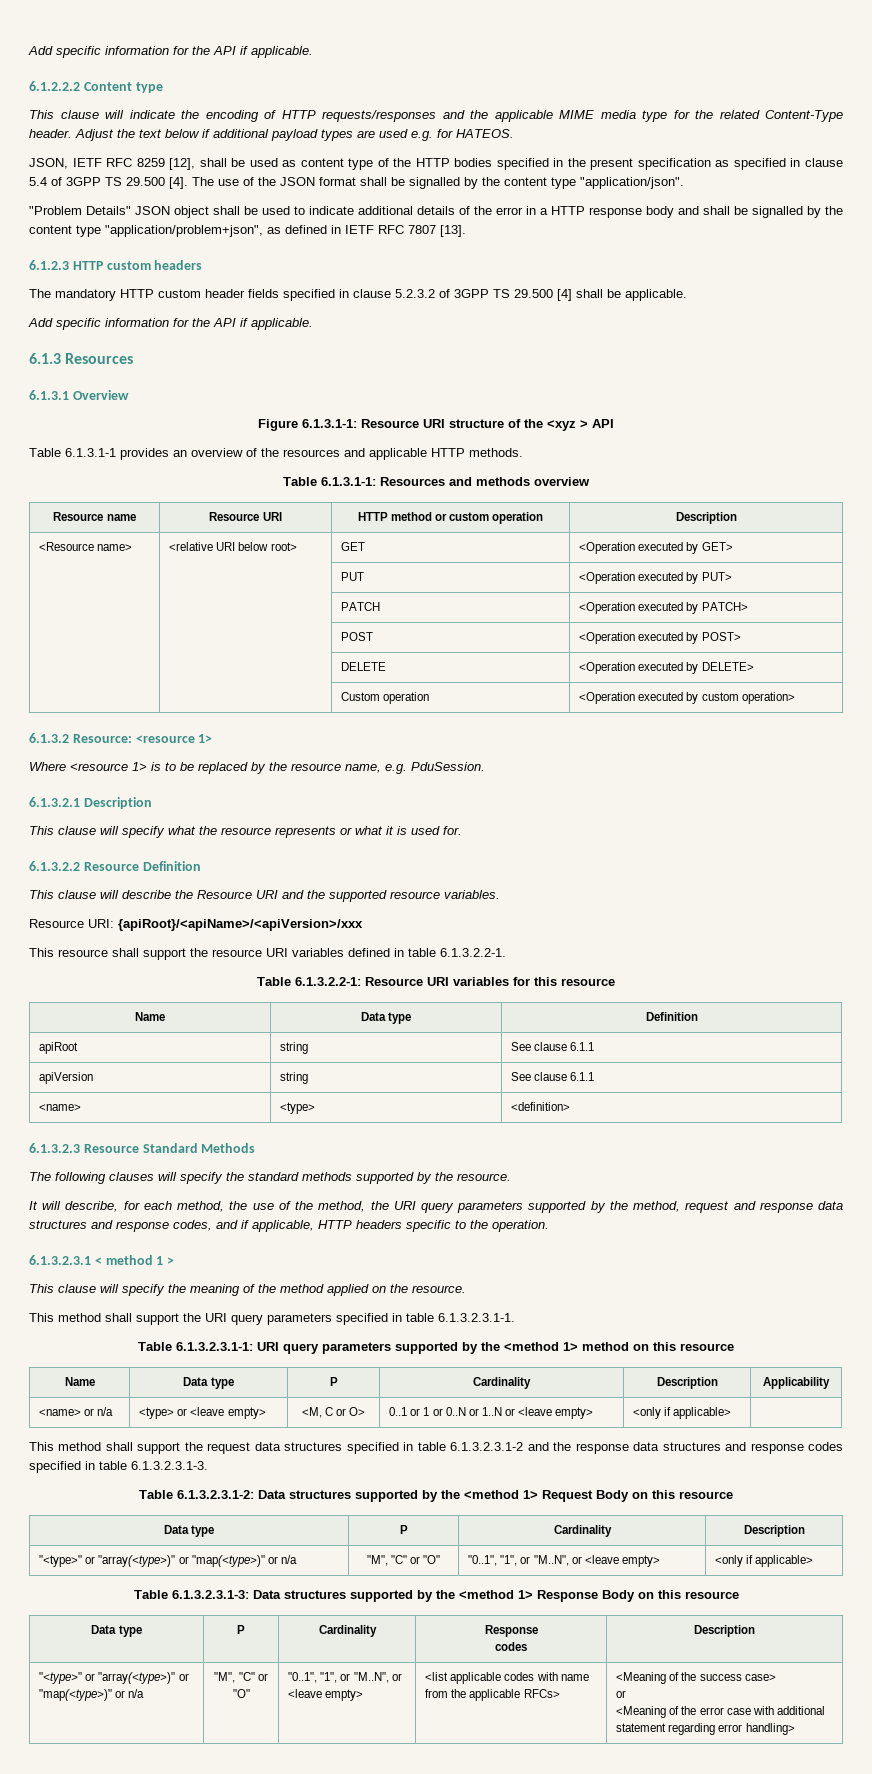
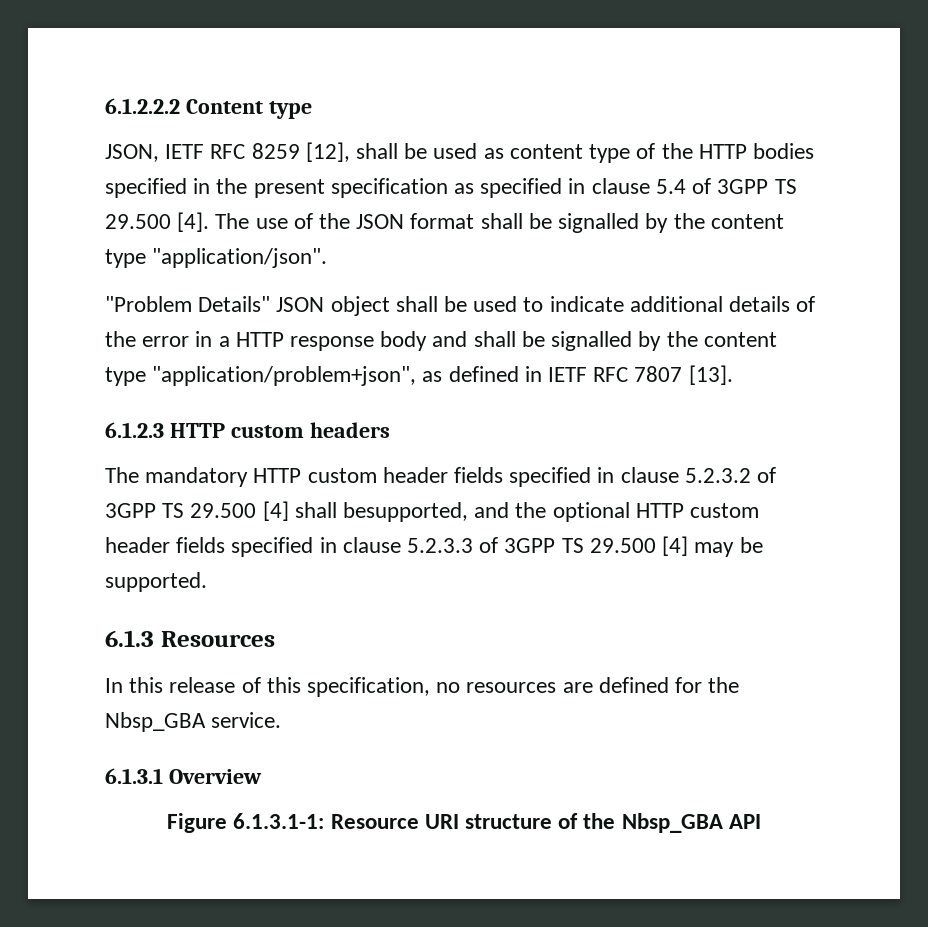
[28,46,313,58] [29,81,163,93] [29,110,843,122] [29,129,514,141] Add specific information for the API if applicable. // 6.1.2.2.2 Content type // This clause will indicate the encoding of HTTP requests/responses and the applicable MIME media type for the related Content-Type header. Adjust the text below if additional payload types are used e.g. for HATEOS. -> [105,98,312,119] 6.1.2.2.2 Content type
[607,289,687,301] [28,318,313,330] [29,353,134,364] be applicable. // Add specific information for the API if applicable. // 6.1.3 Resources -> [343,502,760,522] [105,536,763,557] [105,572,207,592] [105,630,275,647] [105,677,740,697] [105,712,282,732] besupported, and the optional HTTP custom header fields specified in clause 5.2.3.3 of 3GPP TS 29.500 [4] may be supported. // 6.1.3 Resources // In this release of this specification, no resources are defined for the Nbsp_GBA service.
[547,419,614,431] [29,448,523,460] [283,477,590,486] [53,512,136,521] [209,512,282,521] [357,512,544,524] [675,512,737,524] [39,542,133,551] [169,542,297,551] [341,542,366,551] [579,542,733,554] [341,572,365,581] [579,572,732,584] [341,602,381,611] [579,602,748,614] [341,632,374,641] [579,632,741,644] [341,662,387,671] [579,662,754,674] [341,692,430,704] [579,692,795,704] [29,733,213,743] [29,762,485,774] [29,797,152,809] [29,826,462,838] [29,861,201,871] [29,890,500,902] [29,919,363,931] [29,948,506,960] [257,977,615,986] [135,1012,165,1021] [360,1012,412,1024] [645,1012,698,1021] [39,1042,79,1054] [280,1042,309,1054] [511,1042,595,1051] [39,1072,94,1084] [280,1072,309,1084] [511,1072,595,1081] [39,1104,82,1111] [280,1102,316,1114] [511,1102,571,1111] [29,1143,256,1153] [29,1172,511,1184] [29,1201,844,1213] [29,1220,549,1232] [29,1255,175,1265] [29,1284,466,1296] [29,1313,515,1325] [138,1342,734,1354] [64,1377,95,1386] [183,1377,234,1389] [329,1377,338,1386] [473,1377,531,1389] [656,1377,718,1389] [763,1377,830,1389] [39,1407,114,1416] [139,1407,266,1419] [301,1407,366,1418] [389,1407,594,1419] [633,1407,732,1419] [29,1442,844,1454] [29,1461,208,1473] [139,1490,733,1502] [163,1525,215,1537] [399,1525,408,1534] [553,1525,612,1537] [743,1525,805,1537] [39,1555,297,1567] [366,1555,441,1566] [468,1555,660,1567] [715,1555,814,1567] [133,1590,739,1602] [91,1625,142,1637] [237,1625,245,1634] [318,1625,377,1637] [484,1625,538,1637] [495,1642,527,1651] [694,1625,755,1637] [39,1672,189,1684] [39,1689,145,1701] [214,1672,268,1683] [232,1689,250,1698] [288,1672,402,1683] [288,1689,364,1701] [425,1672,589,1684] [425,1689,560,1701] [616,1672,776,1684] [616,1690,627,1698] [616,1706,825,1718] [616,1723,795,1735] <xyz > API // Table 6.1.3.1-1 provides an overview of the resources and applicable HTTP methods. // Table 6.1.3.1-1: Resources and methods overview // Resource name | Resource URI | HTTP method or custom operation | Description // <Resource name> | <relative URI below root> | GET | <Operation executed by GET> // | | PUT | <Operation executed by PUT> // | | PATCH | <Operation executed by PATCH> // | | POST | <Operation executed by POST> // | | DELETE | <Operation executed by DELETE> // | | Custom operation | <Operation executed by custom operation> // 6.1.3.2 Resource: <resource 1> // Where <resource 1> is to be replaced by the resource name, e.g. PduSession. // 6.1.3.2.1 Description // This clause will specify what the resource represents or what it is used for. // 6.1.3.2.2 Resource Definition // This clause will describe the Resource URI and the supported resource variables. // Resource URI: {apiRoot}/<apiName>/<apiVersion>/xxx // This resource shall support the resource URI variables defined in table 6.1.3.2.2-1. // Table 6.1.3.2.2-1: Resource URI variables for this resource // Name | Data type | Definition // apiRoot | string | See clause 6.1.1 // apiVersion | string | See clause 6.1.1 // <name> | <type> | <definition> // 6.1.3.2.3 Resource Standard Methods // The following clauses will specify the standard methods supported by the resource. // It will describe, for each method, the use of the method, the URI query parameters supported by the method, request and response data structures and response codes, and if applicable, HTTP headers specific to the operation. // 6.1.3.2.3.1 < method 1 > // This clause will specify the meaning of the method applied on the resource. // This method shall support the URI query parameters specified in table 6.1.3.2.3.1-1. // Table 6.1.3.2.3.1-1: URI query parameters supported by the <method 1> method on this resource // Name | Data type | P | Cardinality | Description | Applicability // <name> or n/a | <type> or <leave empty> | <M, C or O> | 0..1 or 1 or 0..N or 1..N or <leave empty> | <only if applicable> | // This method shall support the request data structures specified in table 6.1.3.2.3.1-2 and the response data structures and response codes specified in table 6.1.3.2.3.1-3. // Table 6.1.3.2.3.1-2: Data structures supported by the <method 1> Request Body on this resource // Data type | P | Cardinality | Description // "<type>" or "array(<type>)" or "map(<type>)" or n/a | "M", "C" or "O" | "0..1", "1", or "M..N", or <leave empty> | <only if applicable> // Table 6.1.3.2.3.1-3: Data structures supported by the <method 1> Response Body on this resource // Data type | P | Cardinality | Response // codes | Description // "<type>" or "array(<type>)" or "map(<type>)" or n/a | "M", "C" or "O" | "0..1", "1", or "M..N", or <leave empty> | <list applicable codes with name from the applicable RFCs> | <Meaning of the success case> // or // <Meaning of the error case with additional statement regarding error handling> -> [621,813,761,833] Nbsp_GBA API

